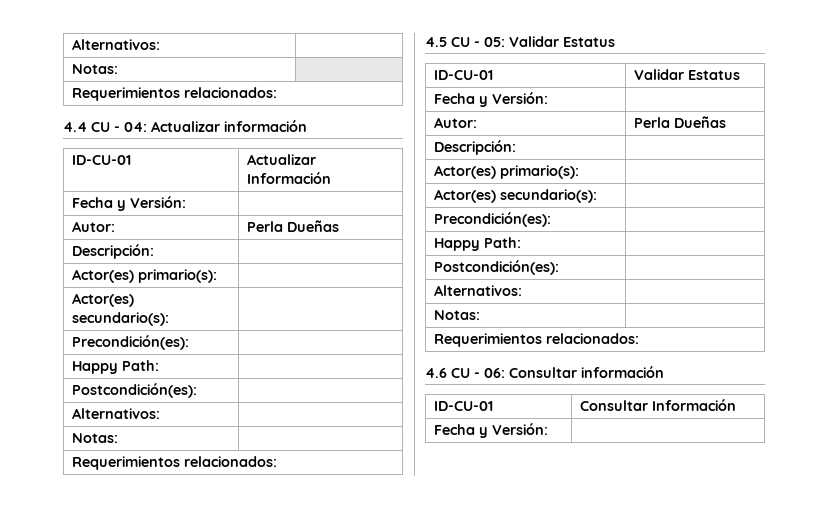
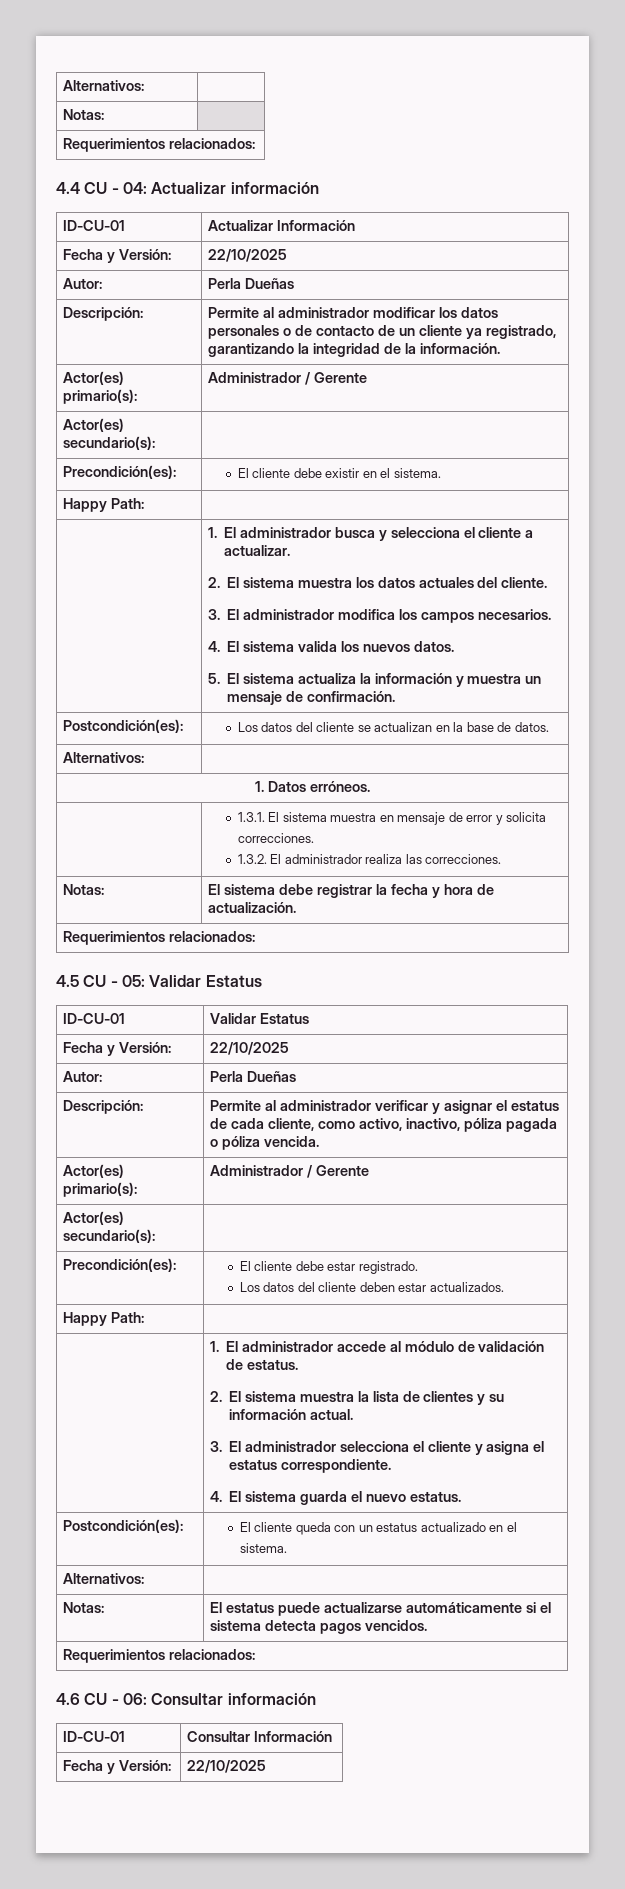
[72,221,116,232] [247,220,340,232] [72,244,155,259] [72,269,218,283] [72,293,135,307] [72,312,170,326] [72,335,190,350] [72,360,160,374] [72,383,198,398] [72,408,161,419] [72,433,119,443] // Autor: | Perla Dueñas // Descripción: | // Actor(es) primario(s): | // Actor(es) secundario(s): | // Precondición(es): | // Happy Path: | // Postcondición(es): | // Alternativos: | // Notas: | -> [208,249,288,262] [63,278,103,289] [208,278,295,289] [63,307,144,321] [208,307,499,318] [208,325,556,339] [208,343,501,357] [63,371,125,385] [63,389,138,404] [208,372,368,385] [63,418,125,432] [63,436,156,450] [63,465,177,479] [237,468,441,478] [63,498,145,512] [208,527,534,541] [223,545,290,556] [208,577,548,588] [208,609,551,623] [208,641,454,652] [208,673,542,687] [226,691,395,705] [63,719,184,733] [237,722,549,732] [63,752,145,763] [255,781,370,792] [237,812,547,825] [237,833,314,843] [237,854,502,864] [63,884,105,895] [208,884,494,898] [208,902,297,913] 22/10/2025 // Autor: | Perla Dueñas // Descripción: | Permite al administrador modificar los datos personales o de contacto de un cliente ya registrado, garantizando la integridad de la información. // Actor(es) primario(s): | Administrador / Gerente // Actor(es) secundario(s): | // Precondición(es): | El cliente debe existir en el sistema. // Happy Path: | // | 1. El administrador busca y selecciona el cliente a actualizar. // 2. El sistema muestra los datos actuales del cliente. // 3. El administrador modifica los campos necesarios. // 4. El sistema valida los nuevos datos. // 5. El sistema actualiza la información y muestra un mensaje de confirmación. // Postcondición(es): | Los datos del cliente se actualizan en la base de datos. // Alternativos: | // 1. Datos erróneos. // | 1.3.1. El sistema muestra en mensaje de error y solicita correcciones. // 1.3.2. El administrador realiza las correcciones. // Notas: | El sistema debe registrar la fecha y hora de actualización.
[434,117,478,128] [634,116,727,128] [434,140,517,155] [434,165,580,179] [434,189,598,203] [434,212,552,227] [434,237,522,251] [434,260,560,275] [434,285,523,296] [434,310,481,320] // Autor: | Perla Dueñas // Descripción: | // Actor(es) primario(s): | // Actor(es) secundario(s): | // Precondición(es): | // Happy Path: | // Postcondición(es): | // Alternativos: | // Notas: | -> [210,1042,290,1055] [63,1071,103,1082] [210,1071,297,1082] [63,1100,144,1114] [210,1100,559,1114] [210,1118,557,1132] [210,1136,320,1150] [63,1164,125,1178] [63,1182,138,1197] [210,1165,370,1178] [63,1211,125,1225] [63,1229,156,1243] [63,1258,177,1272] [239,1261,418,1274] [239,1282,504,1292] [63,1312,145,1326] [210,1341,545,1352] [225,1359,298,1370] [210,1391,505,1405] [228,1409,353,1420] [210,1441,545,1455] [228,1459,391,1473] [210,1491,461,1505] [63,1519,184,1533] [239,1522,517,1535] [239,1543,287,1553] [63,1573,145,1584] [63,1602,105,1613] [210,1602,551,1616] [210,1620,428,1634] 22/10/2025 // Autor: | Perla Dueñas // Descripción: | Permite al administrador verificar y asignar el estatus de cada cliente, como activo, inactivo, póliza pagada o póliza vencida. // Actor(es) primario(s): | Administrador / Gerente // Actor(es) secundario(s): | // Precondición(es): | El cliente debe estar registrado. // Los datos del cliente deben estar actualizados. // Happy Path: | // | 1. El administrador accede al módulo de validación de estatus. // 2. El sistema muestra la lista de clientes y su información actual. // 3. El administrador selecciona el cliente y asigna el estatus correspondiente. // 4. El sistema guarda el nuevo estatus. // Postcondición(es): | El cliente queda con un estatus actualizado en el sistema. // Alternativos: | // Notas: | El estatus puede actualizarse automáticamente si el sistema detecta pagos vencidos.
(549, 429) none -> [187,1760,267,1773] 22/10/2025

